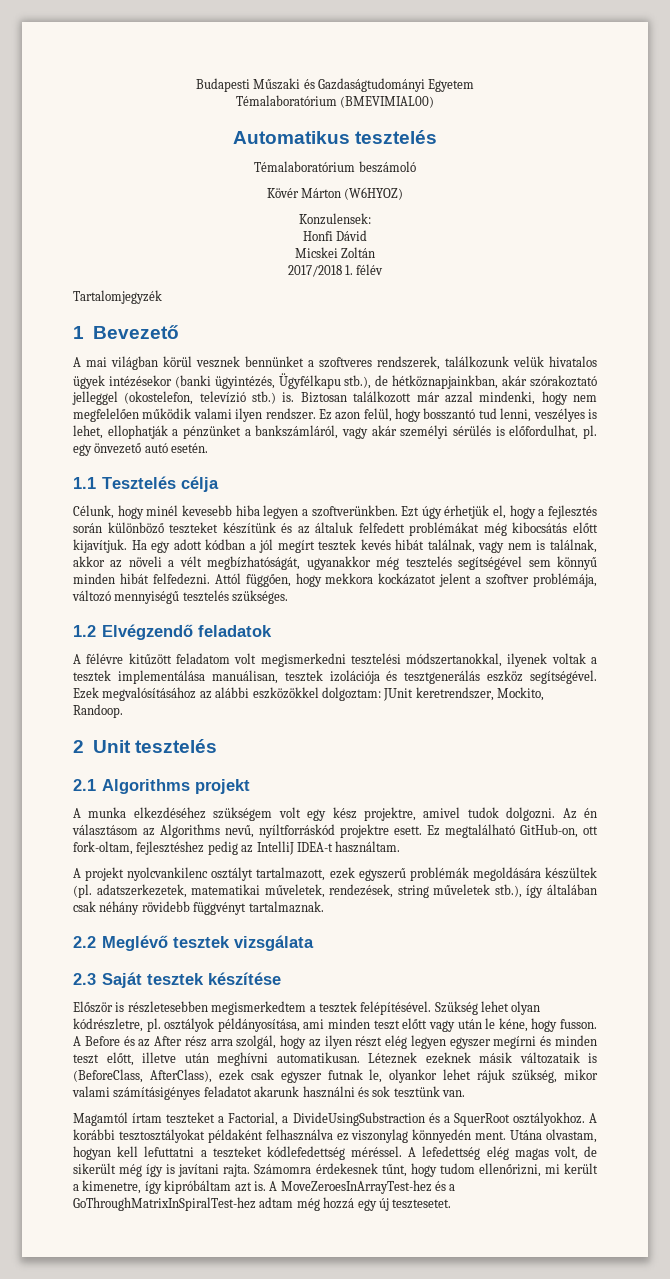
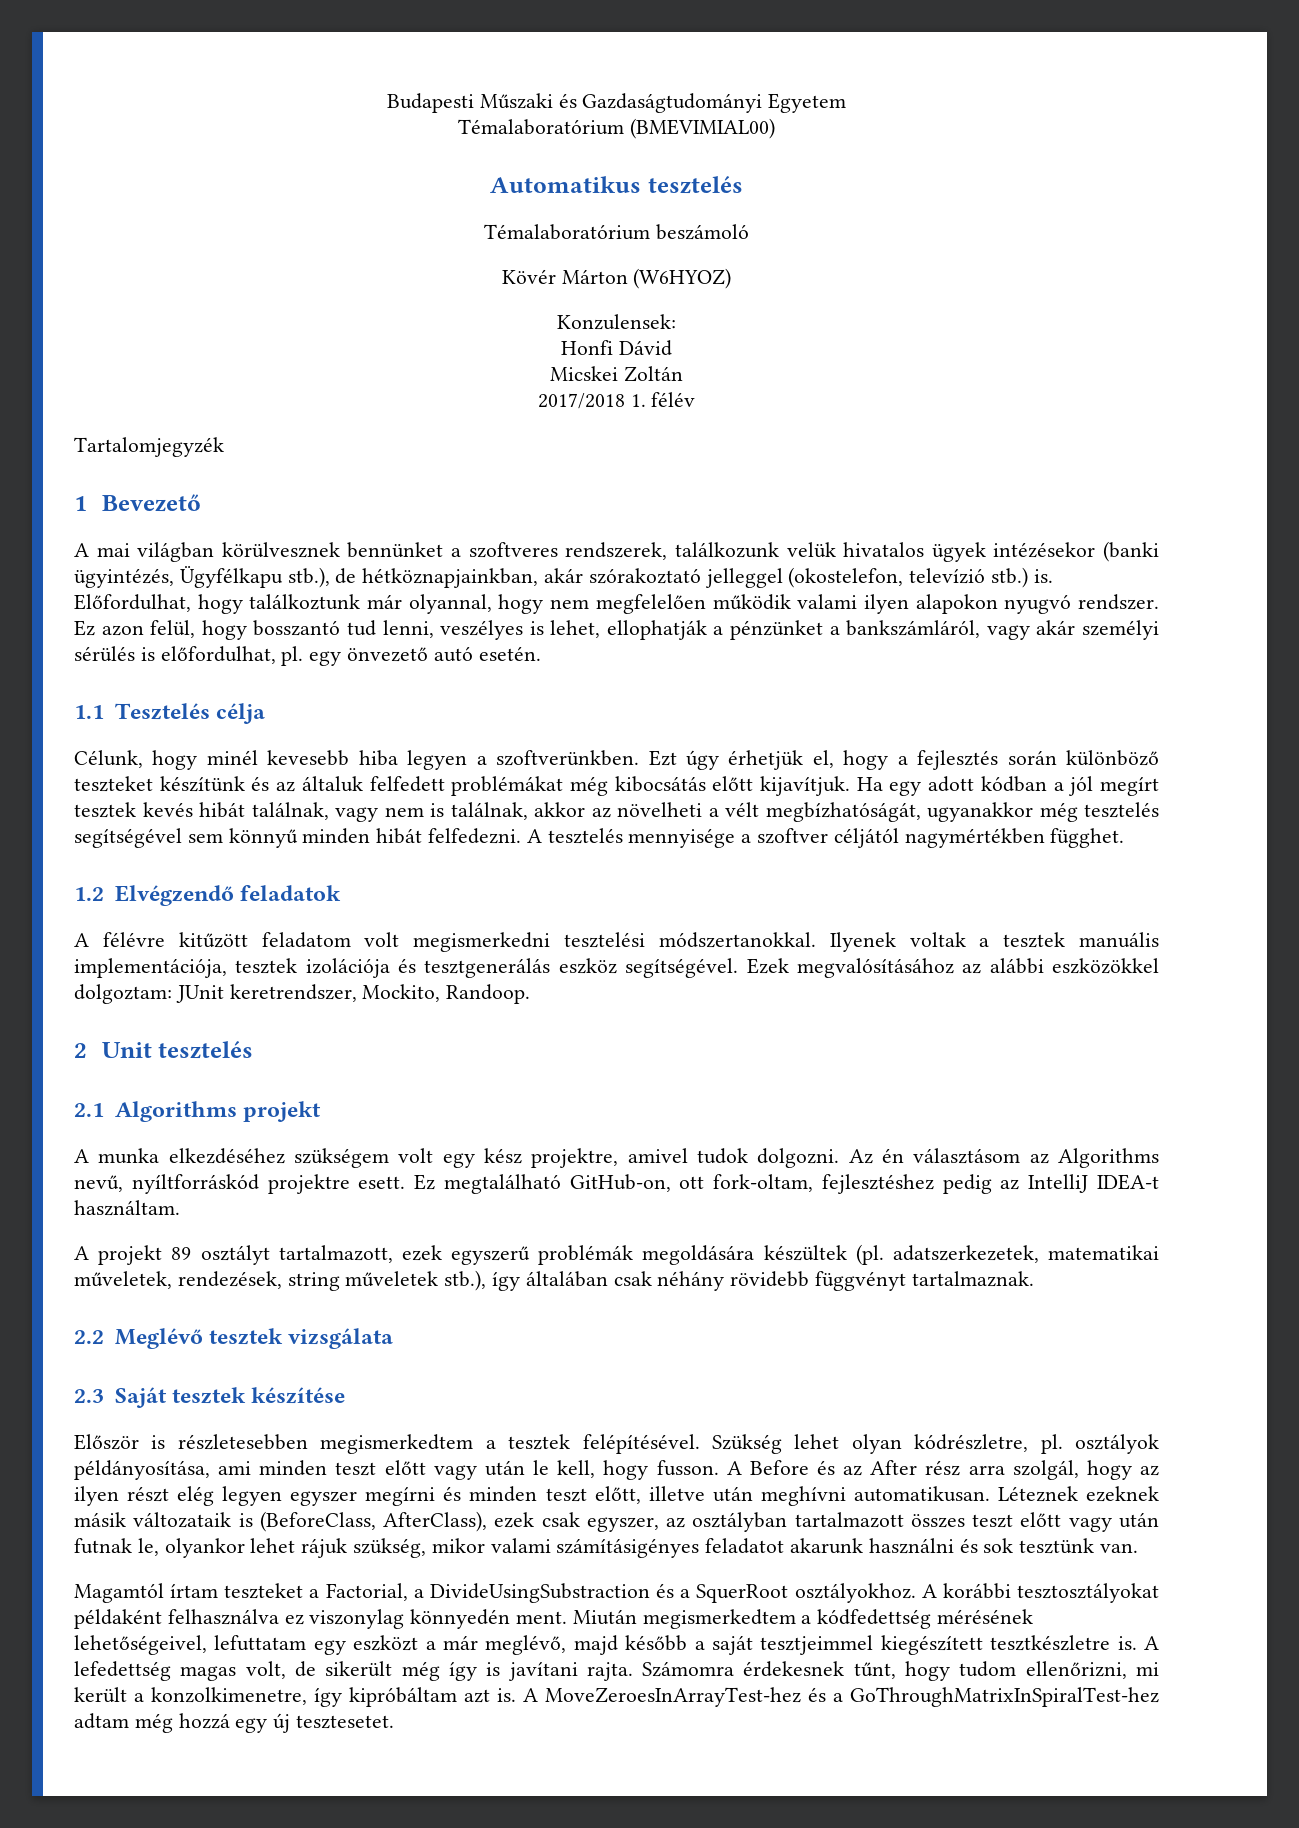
[163,356,240,368] körül vesznek -> [221,542,340,558] körülvesznek
[300,391,536,405] Biztosan találkozott már azzal mindenki, -> [74,594,492,614] Előfordulhat, hogy találkoztunk már olyannal,
(263, 415) none -> [915,594,1072,614] alapokon nyugvó
[128,556,162,567] növeli -> [617,802,702,817] növelheti
[214,573,598,587] [72,590,289,604] Attól függően, hogy mekkora kockázatot jelent a szoftver problémája, változó mennyiségű tesztelés szükséges. -> [526,828,1125,848] A tesztelés mennyisége a szoftver céljától nagymértékben függhet.
[406,653,548,667] módszertanokkal, ilyenek -> [658,932,896,952] módszertanokkal. Ilyenek
[117,670,278,684] implementálása manuálisan, -> [1079,932,1160,948] [74,958,227,978] manuális implementációja,
[127,867,209,881] nyolcvankilenc -> [171,1247,192,1260] 89
[498,1018,528,1032] kéne, -> [557,1460,596,1478] kell,
[280,1071,322,1083] egyszer -> [586,1512,1159,1532] egyszer, az osztályban tartalmazott összes teszt előtt vagy után
[510,1129,598,1143] [73,1146,402,1160] Utána olvastam, hogyan kell lefuttatni a teszteket kódlefedettség méréssel. -> [572,1609,1034,1629] [74,1635,1137,1655] Miután megismerkedtem a kódfedettség mérésének lehetőségeivel, lefuttatam egy eszközt a már meglévő, majd később a saját tesztjeimmel kiegészített tesztkészletre is.
[486,1146,509,1160] elég -> (171, 1671) none
[82,1180,142,1194] kimenetre, -> [151,1687,307,1705] konzolkimenetre,

